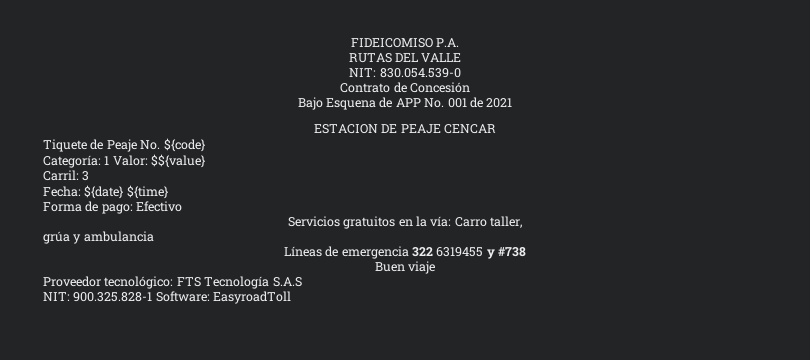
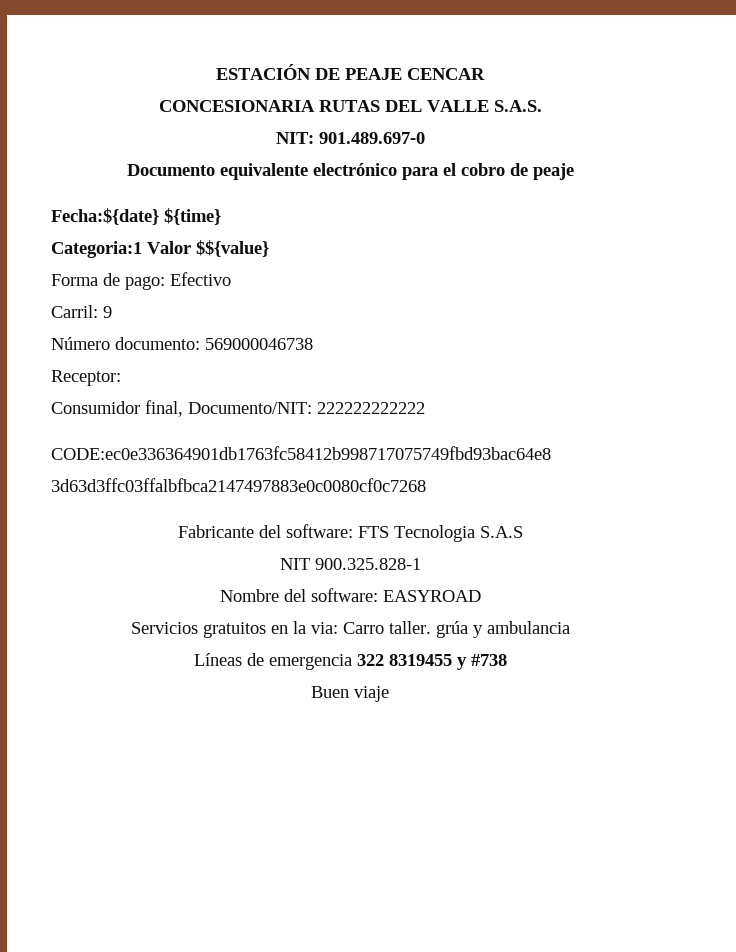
[350,38,460,48] [348,53,462,63] [349,68,461,78] [340,82,470,93] [297,97,513,110] [313,124,497,134] [43,138,205,152] [43,154,206,168] [43,170,90,181] [43,185,168,199] [43,201,183,214] FIDEICOMISO P.A. // RUTAS DEL VALLE // NIT: 830.054.539-0 // Contrato de Concesión // Bajo Esquena de APP No. 001 de 2021 // ESTACION DE PEAJE CENCAR // Tiquete de Peaje No. ${code} // Categoría: 1 Valor: $${value} // Carril: 3 // Fecha: ${date} ${time} // Forma de pago: Efectivo -> [216,64,485,80] [158,100,542,112] [275,132,425,144] [126,163,574,180] [51,208,221,225] [51,240,269,258] [51,272,231,290] [51,305,112,318] [51,337,313,350] [51,370,121,386] [51,400,425,417] [51,446,551,460] [51,478,426,492] [177,524,523,542] [279,558,421,570] [219,588,481,602] ESTACIÓN DE PEAJE CENCAR // CONCESIONARIA RUTAS DEL VALLE S.A.S. // NIT: 901.489.697-0 // Documento equivalente electrónico para el cobro de peaje // Fecha:${date} ${time} // Categoria:1 Valor $${value} // Forma de pago: Efectivo // Carril: 9 // Número documento: 569000046738 // Receptor: // Consumidor final, Documento/NIT: 222222222222 // CODE:ec0e336364901db1763fc58412b998717075749fbd93bac64e8 3d63d3ffc03ffalbfbca2147497883e0c0080cf0c7268 // Fabricante del software: FTS Tecnologia S.A.S // NIT 900.325.828-1 // Nombre del software: EASYROAD
[430,216,523,228] vía: Carro taller, // -> [310,621,431,634] via: Carro taller.
[436,247,484,257] 6319455 -> [388,654,452,666] 8319455
[43,276,302,289] [43,291,292,304] // Proveedor tecnológico: FTS Tecnología S.A.S // NIT: 900.325.828-1 Software: EasyroadToll -> (389, 694) none

